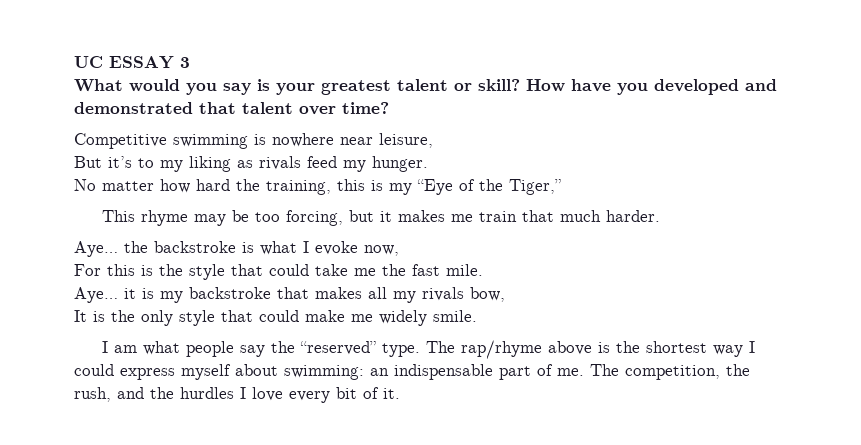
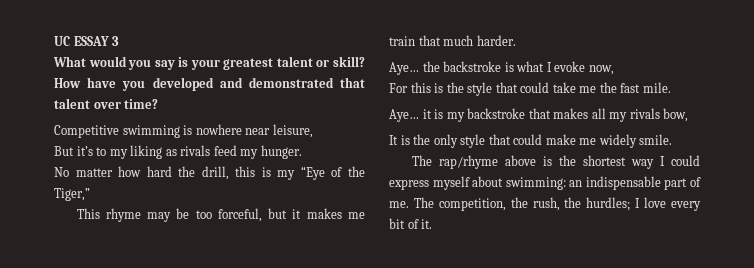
[266,180,331,195] training, -> [201,166,229,180] drill,
[285,210,343,226] forcing, -> [217,208,262,222] forceful,
[101,341,420,357] I am what people say the “reserved” type. -> (673, 139) none
[117,387,234,399] and the hurdles -> [564,197,631,211] the hurdles;

